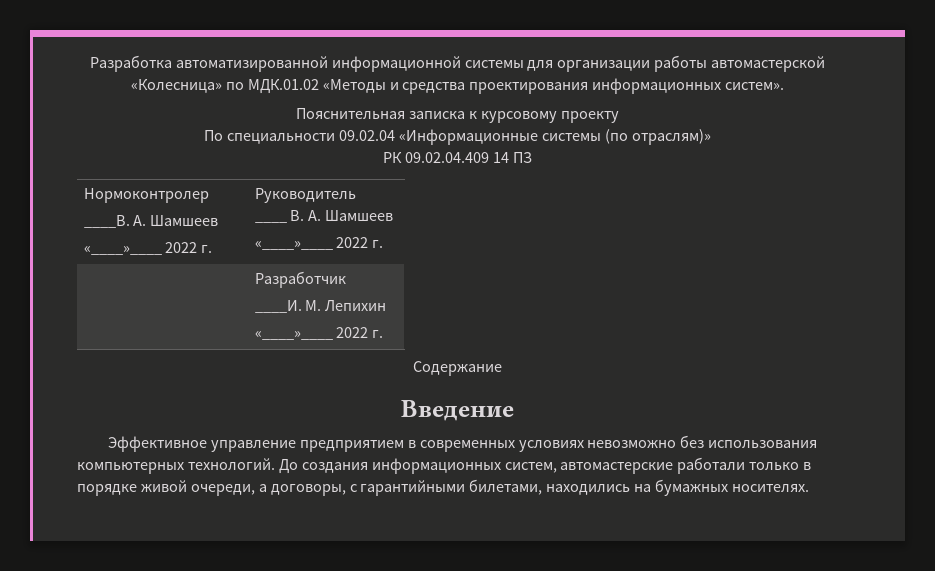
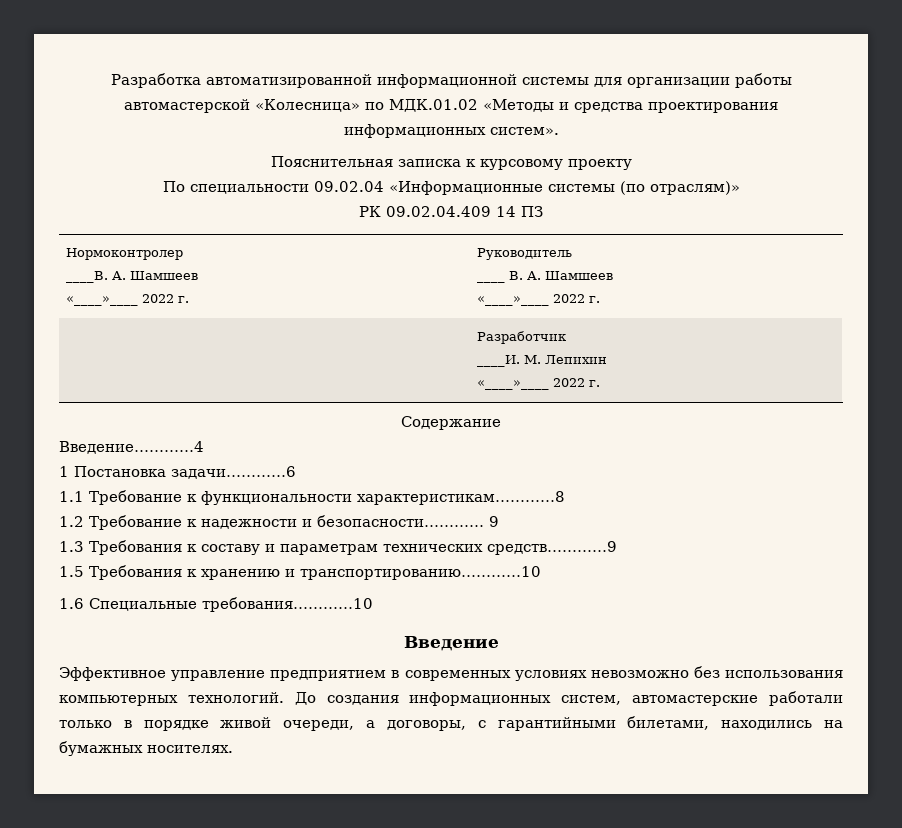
(502, 368) none -> [59,441,204,454] [59,466,296,479] [59,490,565,505] [59,515,499,530] [59,540,617,555] [59,565,541,580] [59,597,373,612] // Введение…………4 // 1 Постановка задачи…………6 // 1.1 Требование к функциональности характеристикам…………8 // 1.2 Требование к надежности и безопасности………… 9 // 1.3 Требования к составу и параметрам технических средств…………9 // 1.5 Требования к хранению и транспортированию…………10 // 1.6 Специальные требования…………10

